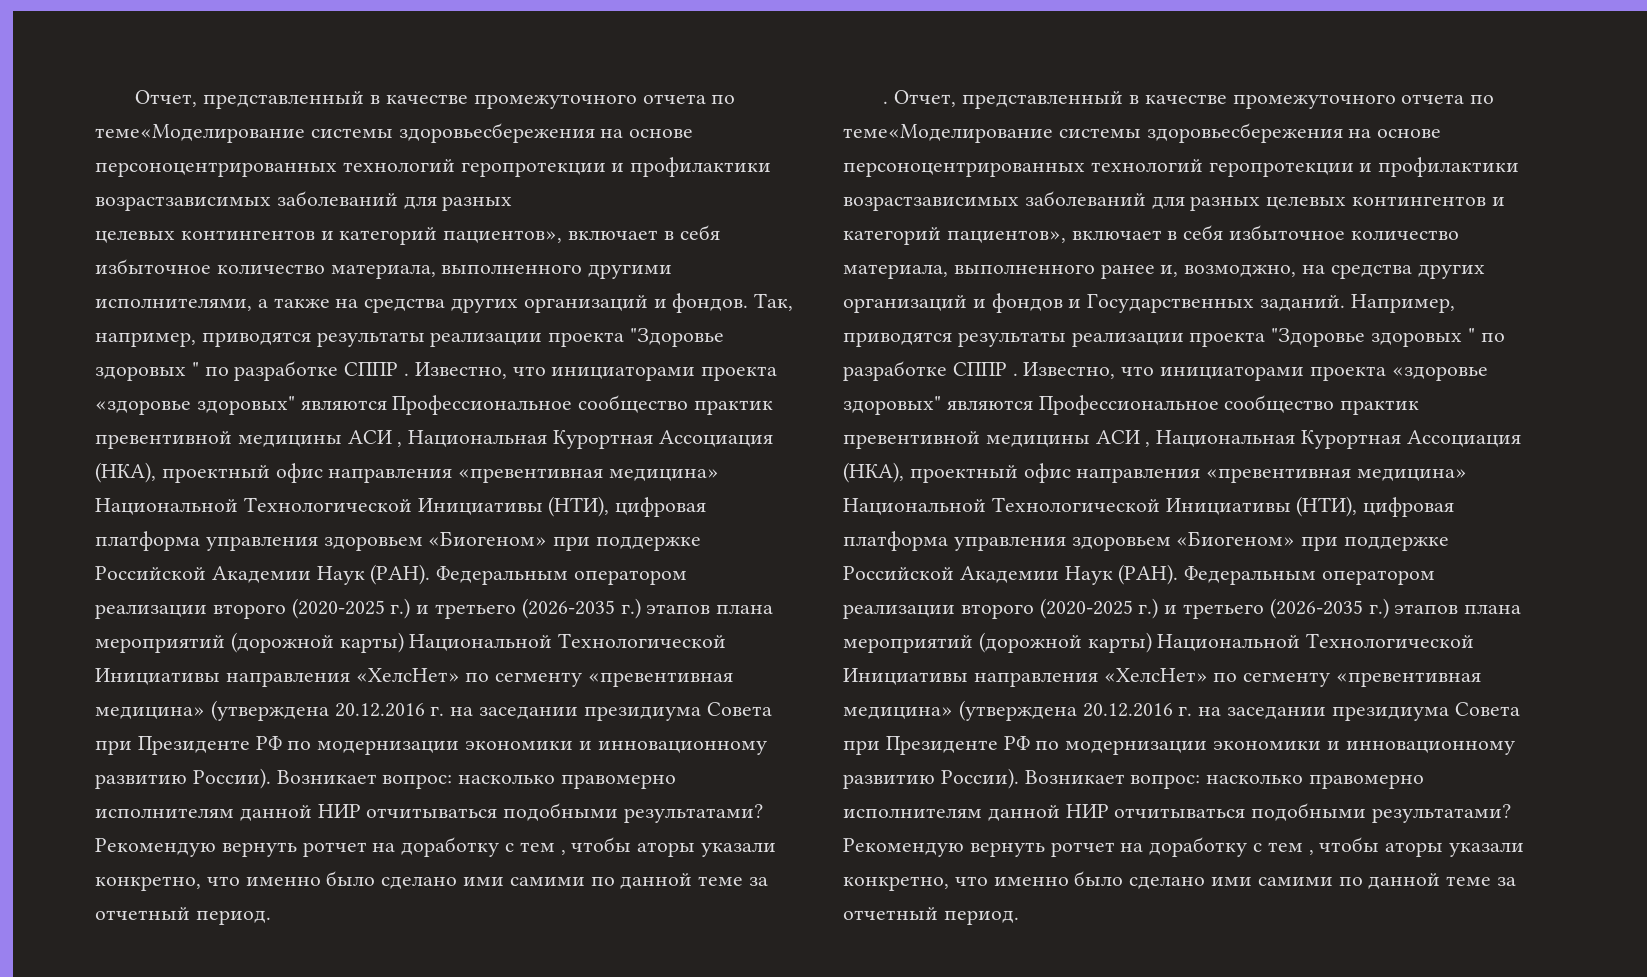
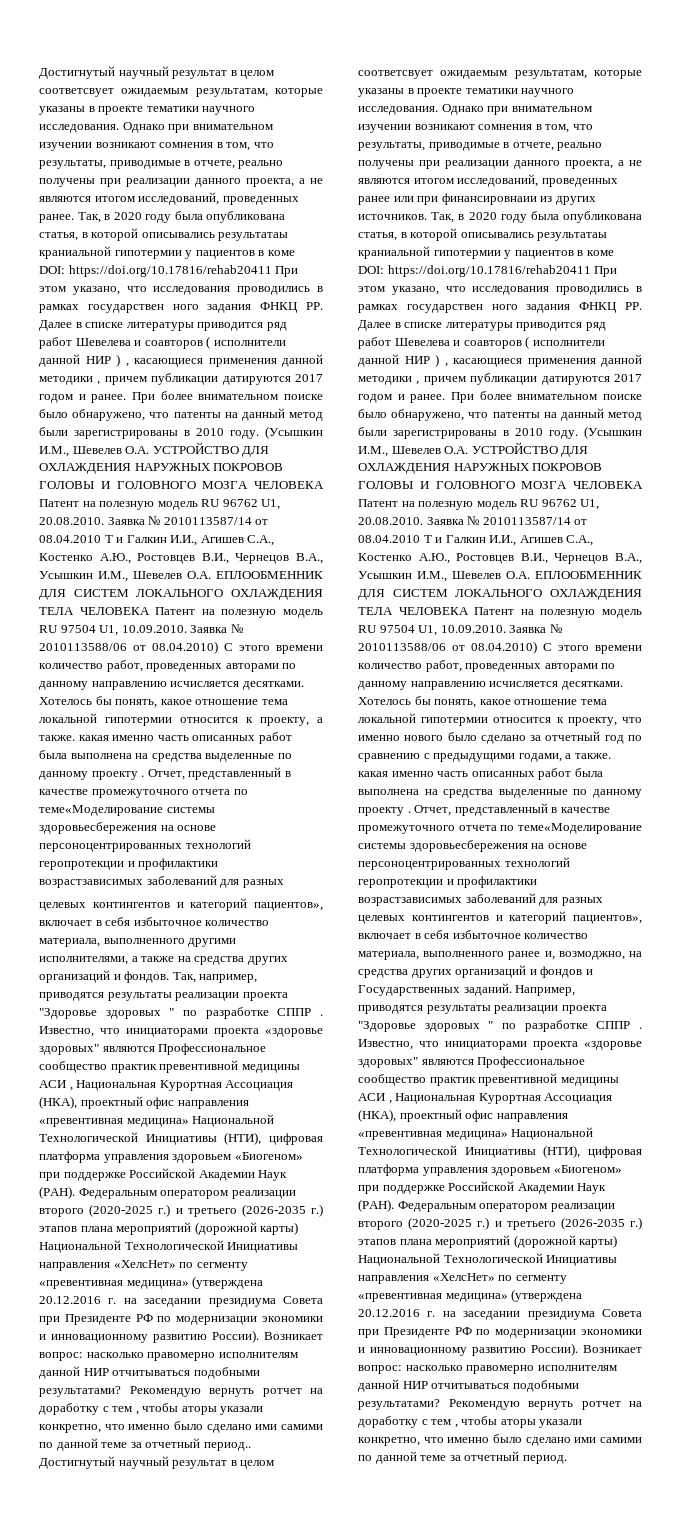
(135, 98) none -> [39,66,275,79] [39,88,323,97] [39,106,256,115] [39,122,273,133] [39,142,274,151] [39,160,284,169] [39,178,323,187] [39,192,299,205] [39,211,286,223] [39,228,289,241] [39,246,295,259] [39,265,299,277] [39,286,323,295] [39,302,323,313] [39,320,287,331] [39,336,286,349] [39,354,323,367] [39,373,323,385] [39,391,323,403] [39,408,323,421] [39,426,323,439] [39,442,270,457] [39,463,284,474] [39,481,324,489] [39,499,281,510] [39,516,269,525] [39,535,275,546] [39,553,323,564] [39,571,323,582] [39,589,323,600] [39,607,323,618] [39,624,243,636] [39,641,323,654] [39,660,297,672] [39,681,304,690] [39,696,288,708] [39,713,323,726] [39,732,292,744] [39,750,292,762] [39,771,145,780] Достигнутый научный результат в целом соответсвует ожидаемым результатам, которые указаны в проекте тематики научного исследования. Однако при внимательном изучении возникают сомнения в том, что результаты, приводимые в отчете, реально получены при реализации данного проекта, а не являются итогом исследований, проведенных ранее. Так, в 2020 году была опубликована статья, в которой описывались результатаы краниальной гипотермии у пациентов в коме DOI: https://doi.org/10.17816/rehab20411 При этом указано, что исследования проводились в рамках государствен ного задания ФНКЦ РР. Далее в списке литературы приводится ряд работ Шевелева и соавторов ( исполнители данной НИР ) , касающиеся применения данной методики , причем публикации датируются 2017 годом и ранее. При более внимательном поиске было обнаружено, что патенты на данный метод были зарегистрированы в 2010 году. (Усышкин И.М., Шевелев О.А. УСТРОЙСТВО ДЛЯ ОХЛАЖДЕНИЯ НАРУЖНЫХ ПОКРОВОВ ГОЛОВЫ И ГОЛОВНОГО МОЗГА ЧЕЛОВЕКА Патент на полезную модель RU 96762 U1, 20.08.2010. Заявка № 2010113587/14 от 08.04.2010 Т и Галкин И.И., Агишев С.А., Костенко А.Ю., Ростовцев В.И., Чернецов В.А., Усышкин И.М., Шевелев О.А. ЕПЛООБМЕННИК ДЛЯ СИСТЕМ ЛОКАЛЬНОГО ОХЛАЖДЕНИЯ ТЕЛА ЧЕЛОВЕКА Патент на полезную модель RU 97504 U1, 10.09.2010. Заявка № 2010113588/06 от 08.04.2010) С этого времени количество работ, проведенных авторами по данному направлению исчисляется десятками. Хотелось бы понять, какое отношение тема локальной гипотермии относится к проекту, а также. какая именно часть описанных работ была выполнена на средства выделенные по данному проекту .
[195,910,271,925] период. // -> [203,1442,251,1451] [39,1456,275,1469] [358,70,642,79] [358,88,575,97] [358,104,592,115] [358,124,593,133] [358,142,603,151] [358,160,642,169] [358,174,618,187] [358,193,596,205] [358,211,642,223] [358,228,608,241] [358,246,614,259] [358,265,618,277] [358,286,642,295] [358,302,642,313] [358,320,606,331] [358,336,605,349] [358,354,642,367] [358,373,642,385] [358,391,642,403] [358,408,642,421] [358,426,642,439] [358,442,589,457] [358,463,603,474] [358,481,643,489] [358,499,600,510] [358,516,588,525] [358,535,594,546] [358,553,642,564] [358,571,642,582] [358,589,642,600] [358,607,642,618] [358,624,562,636] [358,641,642,654] [358,660,616,672] [358,681,623,690] [358,696,607,708] [358,713,642,726] [358,731,642,744] [358,753,611,762] [358,768,603,780] [358,789,642,798] [358,807,404,816] период.. Достигнутый научный результат в целом соответсвует ожидаемым результатам, которые указаны в проекте тематики научного исследования. Однако при внимательном изучении возникают сомнения в том, что результаты, приводимые в отчете, реально получены при реализации данного проекта, а не являются итогом исследований, проведенных ранее или при финансировнаии из других источников. Так, в 2020 году была опубликована статья, в которой описывались результатаы краниальной гипотермии у пациентов в коме DOI: https://doi.org/10.17816/rehab20411 При этом указано, что исследования проводились в рамках государствен ного задания ФНКЦ РР. Далее в списке литературы приводится ряд работ Шевелева и соавторов ( исполнители данной НИР ) , касающиеся применения данной методики , причем публикации датируются 2017 годом и ранее. При более внимательном поиске было обнаружено, что патенты на данный метод были зарегистрированы в 2010 году. (Усышкин И.М., Шевелев О.А. УСТРОЙСТВО ДЛЯ ОХЛАЖДЕНИЯ НАРУЖНЫХ ПОКРОВОВ ГОЛОВЫ И ГОЛОВНОГО МОЗГА ЧЕЛОВЕКА Патент на полезную модель RU 96762 U1, 20.08.2010. Заявка № 2010113587/14 от 08.04.2010 Т и Галкин И.И., Агишев С.А., Костенко А.Ю., Ростовцев В.И., Чернецов В.А., Усышкин И.М., Шевелев О.А. ЕПЛООБМЕННИК ДЛЯ СИСТЕМ ЛОКАЛЬНОГО ОХЛАЖДЕНИЯ ТЕЛА ЧЕЛОВЕКА Патент на полезную модель RU 97504 U1, 10.09.2010. Заявка № 2010113588/06 от 08.04.2010) С этого времени количество работ, проведенных авторами по данному направлению исчисляется десятками. Хотелось бы понять, какое отношение тема локальной гипотермии относится к проекту, что именно нового было сделано за отчетный год по сравнению с предыдущими годами, а также. какая именно часть описанных работ была выполнена на средства выделенные по данному проекту

